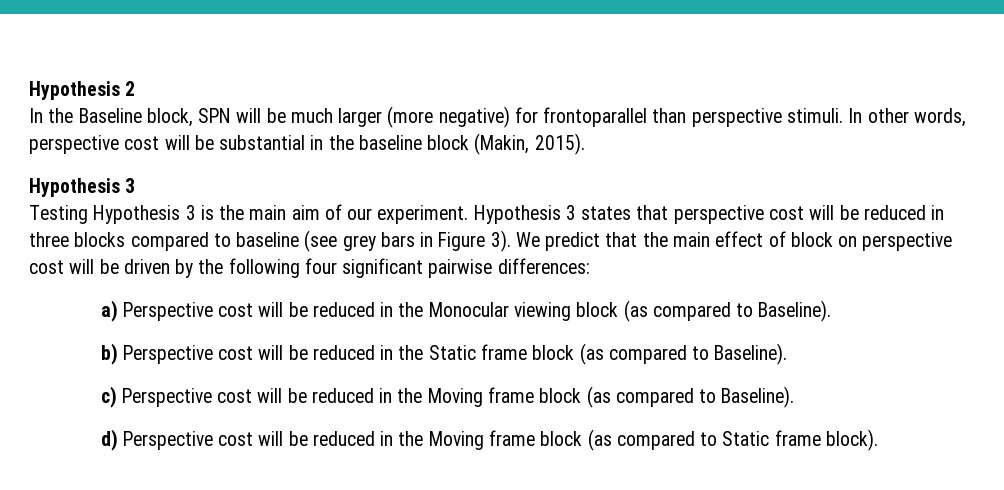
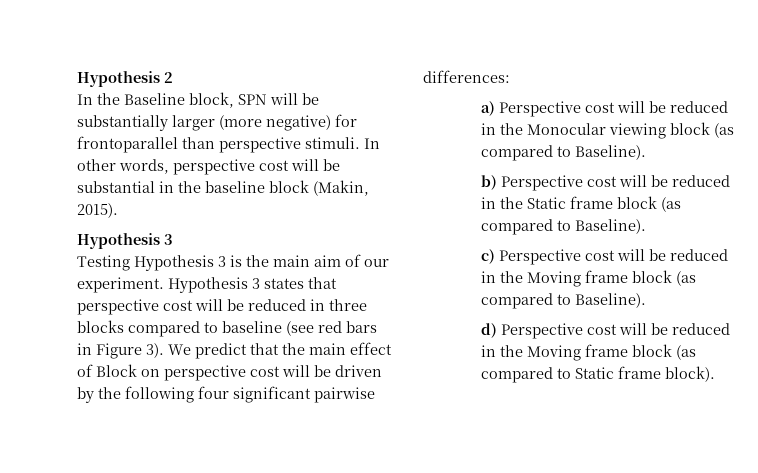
[290,108,333,123] much -> [77,115,168,131] substantially
[342,235,376,251] grey -> [318,321,342,333] red
[790,232,833,247] block -> [96,364,137,377] Block

